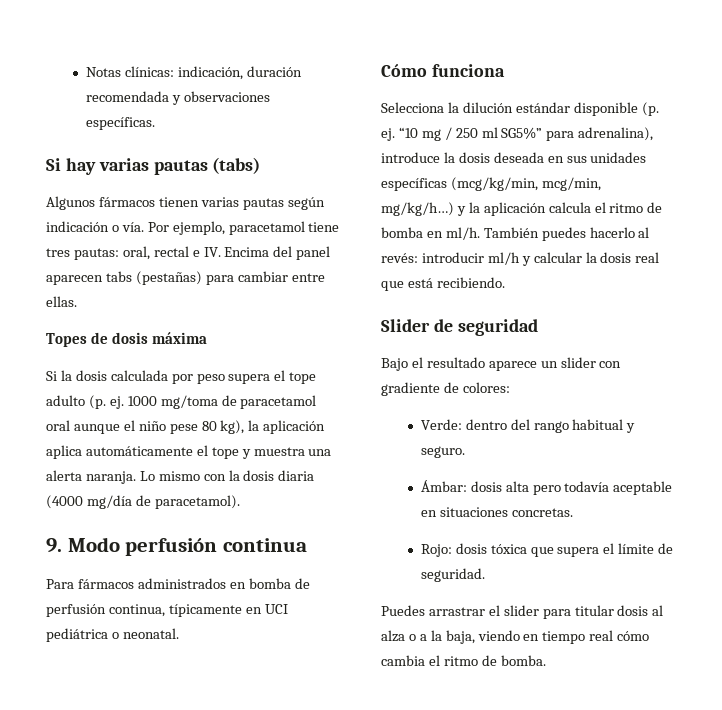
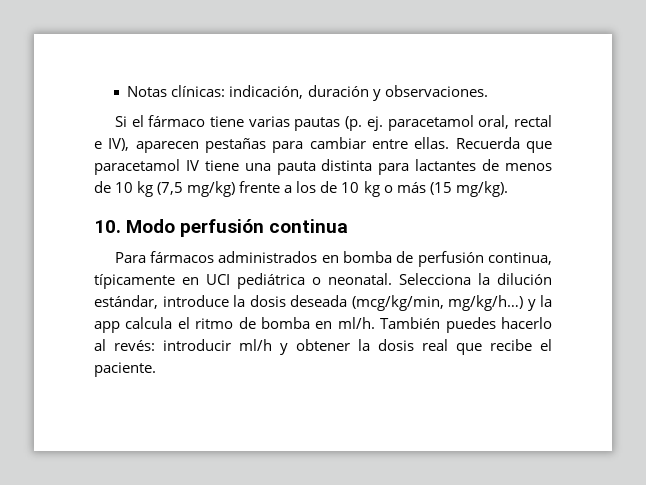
[85,91,270,105] [85,117,155,130] [46,157,261,175] [46,196,325,210] [46,221,340,235] [46,246,331,260] [46,271,325,285] [46,296,77,307] [46,332,207,347] [46,370,317,384] [46,395,317,409] [46,420,326,434] [46,445,332,459] [46,470,315,484] [46,495,240,509] [46,538,62,553] recomendada y observaciones específicas. // Si hay varias pautas (tabs) // Algunos fármacos tienen varias pautas según indicación o vía. Por ejemplo, paracetamol tiene tres pautas: oral, rectal e IV. Encima del panel aparecen tabs (pestañas) para cambiar entre ellas. // Topes de dosis máxima // Si la dosis calculada por peso supera el tope adulto (p. ej. 1000 mg/toma de paracetamol oral aunque el niño pese 80 kg), la aplicación aplica automáticamente el tope y muestra una alerta naranja. Lo mismo con la dosis diaria (4000 mg/día de paracetamol). // 9. -> [372,85,488,101] [114,115,553,131] [94,137,552,153] [94,159,553,175] [94,181,508,197] [94,220,121,233] y observaciones. // Si el fármaco tiene varias pautas (p. ej. paracetamol oral, rectal e IV), aparecen pestañas para cambiar entre ellas. Recuerda que paracetamol IV tiene una pauta distinta para lactantes de menos de 10 kg (7,5 mg/kg) frente a los de 10 kg o más (15 mg/kg). // 10.
[381,64,505,77] // Cómo funciona // -> (392, 279) none
[515,102,659,116] [381,127,654,141] [381,152,647,163] [381,177,601,191] estándar disponible (p. ej. “10 mg / 250 ml SG5%” para adrenalina), introduce la dosis deseada en sus unidades específicas (mcg/kg/min, mcg/min, -> [94,295,444,311] estándar, introduce la dosis deseada (mcg/kg/min,
[483,202,546,216] aplicación -> [94,321,120,333] app
[533,252,582,263] calcular -> [296,339,350,351] obtener
[407,277,505,288] [381,319,538,336] [381,357,622,371] [381,382,510,396] [420,419,636,433] [420,446,465,458] [420,480,673,495] [420,507,573,517] [420,543,674,557] [420,568,485,582] [381,605,664,619] [381,630,650,644] [381,655,546,666] está recibiendo. // Slider de seguridad // Bajo el resultado aparece un slider con gradiente de colores: // Verde: dentro del rango habitual y seguro. // Ámbar: dosis alta pero todavía aceptable en situaciones concretas. // Rojo: dosis tóxica que supera el límite de seguridad. // Puedes arrastrar el slider para titular dosis al alza o a la baja, viendo en tiempo real cómo cambia el ritmo de bomba. -> [490,339,552,351] [94,362,156,377] recibe el paciente.

